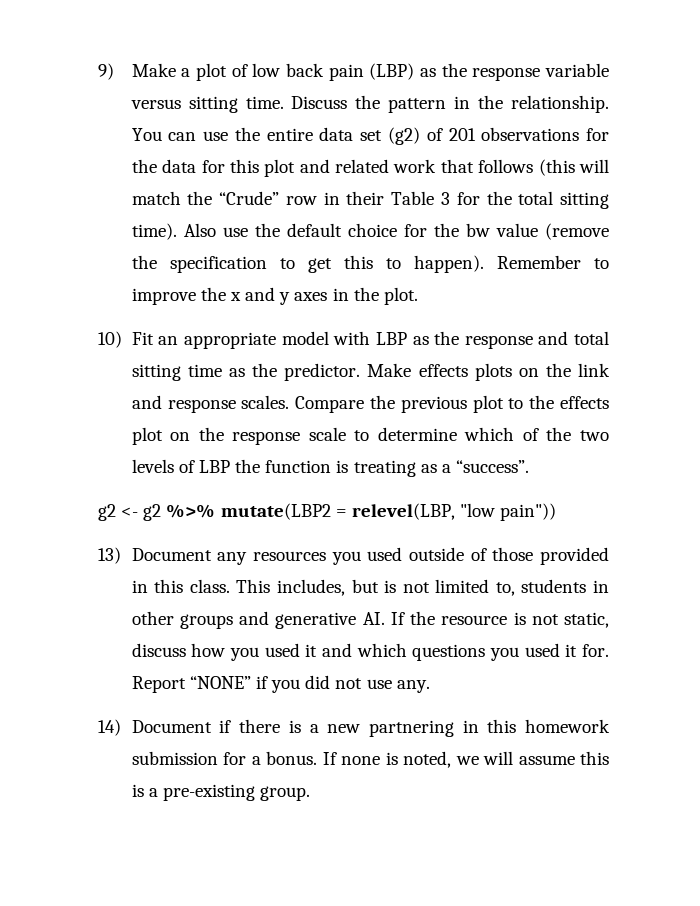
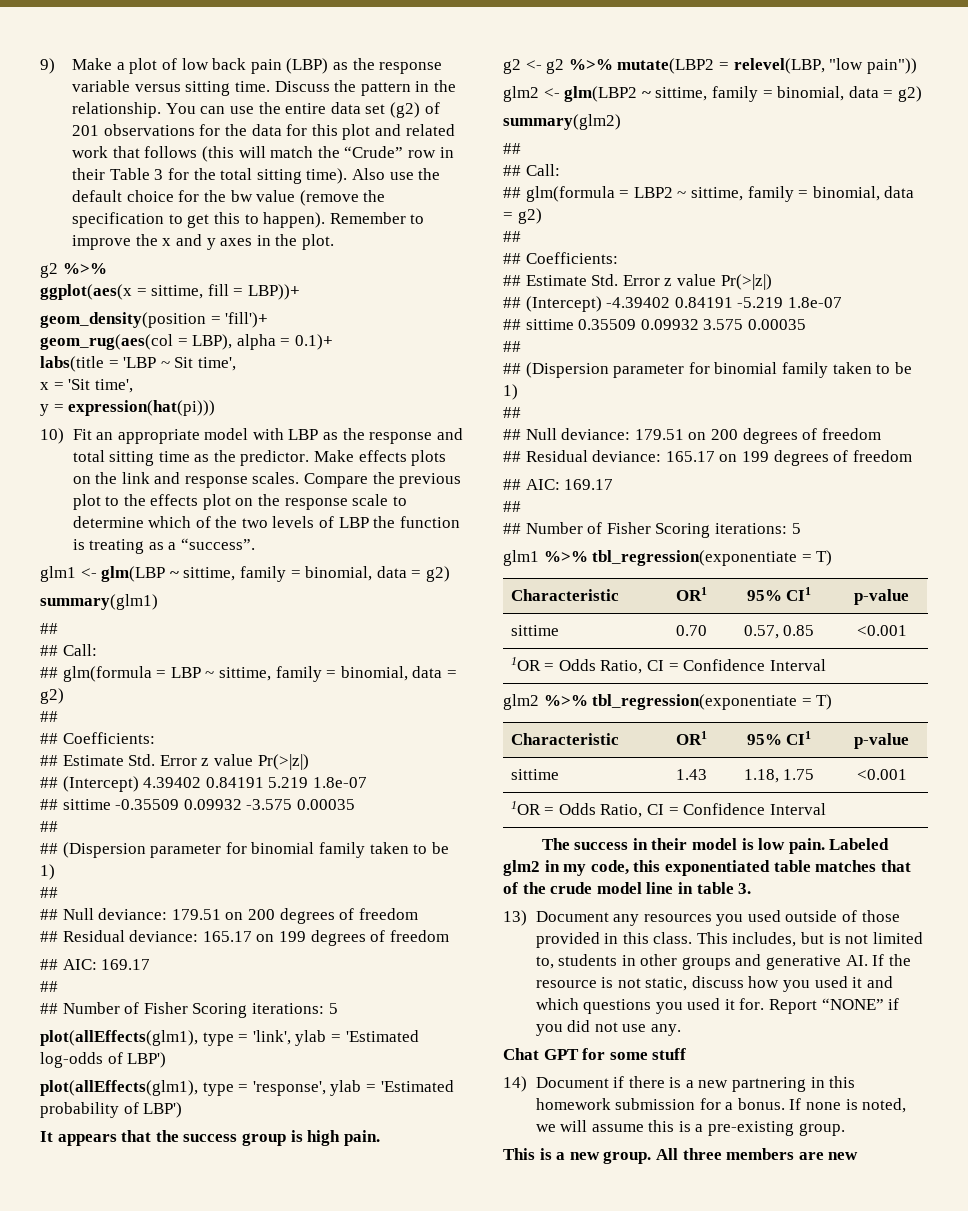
(418, 296) none -> [40,263,107,278] [40,284,300,300] [40,312,269,328] [40,334,333,350] [40,356,236,372] [40,379,133,393] [40,400,216,416] // g2 %>% // ggplot(aes(x = sittime, fill = LBP))+ // geom_density(position = 'fill')+ // geom_rug(aes(col = LBP), alpha = 0.1)+ // labs(title = 'LBP ~ Sit time', // x = 'Sit time', // y = expression(hat(pi)))
(529, 466) none -> [40,566,450,582] [40,594,158,610] [40,623,58,634] [40,644,97,656] [40,666,457,682] [40,688,64,704] [40,711,58,722] [40,732,155,744] [40,754,309,770] [40,776,367,792] [40,799,355,810] [40,821,58,832] [40,842,449,858] [40,864,55,880] [40,887,58,898] [40,908,418,924] [40,930,449,946] [40,959,151,970] [40,981,58,992] [40,1002,338,1018] [40,1030,419,1046] [40,1052,167,1068] [40,1080,454,1096] [40,1102,183,1118] [40,1130,380,1146] // glm1 <- glm(LBP ~ sittime, family = binomial, data = g2) // summary(glm1) // ## // ## Call: // ## glm(formula = LBP ~ sittime, family = binomial, data = g2) // ## // ## Coefficients: // ## Estimate Std. Error z value Pr(>|z|) // ## (Intercept) 4.39402 0.84191 5.219 1.8e-07 // ## sittime -0.35509 0.09932 -3.575 0.00035 // ## // ## (Dispersion parameter for binomial family taken to be 1) // ## // ## Null deviance: 179.51 on 200 degrees of freedom // ## Residual deviance: 165.17 on 199 degrees of freedom // ## AIC: 169.17 // ## // ## Number of Fisher Scoring iterations: 5 // plot(allEffects(glm1), type = 'link', ylab = 'Estimated log-odds of LBP') // plot(allEffects(glm1), type = 'response', ylab = 'Estimated probability of LBP') // It appears that the success group is high pain.
(557, 512) none -> [503,86,922,102] [503,114,621,130] [503,143,521,154] [503,164,560,176] [503,186,915,202] [503,208,542,224] [503,231,521,242] [503,252,618,264] [503,274,772,290] [503,296,842,312] [503,319,806,330] [503,341,521,352] [503,362,912,378] [503,384,518,400] [503,407,521,418] [503,428,881,444] [503,450,912,466] [503,479,614,490] [503,501,521,512] [503,522,801,538] [503,550,833,566] [510,589,619,601] [676,587,707,601] [746,587,812,601] [854,589,909,605] [510,625,559,636] [676,625,707,636] [743,625,815,639] [856,625,907,636] [510,657,826,674] [503,694,833,710] [510,733,619,745] [676,731,707,745] [746,731,812,745] [854,733,909,749] [510,769,559,780] [676,769,707,780] [743,769,815,783] [856,769,907,780] [510,801,826,818] [541,838,890,854] [503,860,911,876] [503,882,752,894] // glm2 <- glm(LBP2 ~ sittime, family = binomial, data = g2) // summary(glm2) // ## // ## Call: // ## glm(formula = LBP2 ~ sittime, family = binomial, data = g2) // ## // ## Coefficients: // ## Estimate Std. Error z value Pr(>|z|) // ## (Intercept) -4.39402 0.84191 -5.219 1.8e-07 // ## sittime 0.35509 0.09932 3.575 0.00035 // ## // ## (Dispersion parameter for binomial family taken to be 1) // ## // ## Null deviance: 179.51 on 200 degrees of freedom // ## Residual deviance: 165.17 on 199 degrees of freedom // ## AIC: 169.17 // ## // ## Number of Fisher Scoring iterations: 5 // glm1 %>% tbl_regression(exponentiate = T) // Characteristic | OR1 | 95% CI1 | p-value // sittime | 0.70 | 0.57, 0.85 | <0.001 // 1OR = Odds Ratio, CI = Confidence Interval // glm2 %>% tbl_regression(exponentiate = T) // Characteristic | OR1 | 95% CI1 | p-value // sittime | 1.43 | 1.18, 1.75 | <0.001 // 1OR = Odds Ratio, CI = Confidence Interval // The success in their model is low pain. Labeled glm2 in my code, this exponentiated table matches that of the crude model line in table 3.
(430, 686) none -> [503,1048,687,1060] // Chat GPT for some stuff
(311, 793) none -> [503,1148,859,1164] // This is a new group. All three members are new

